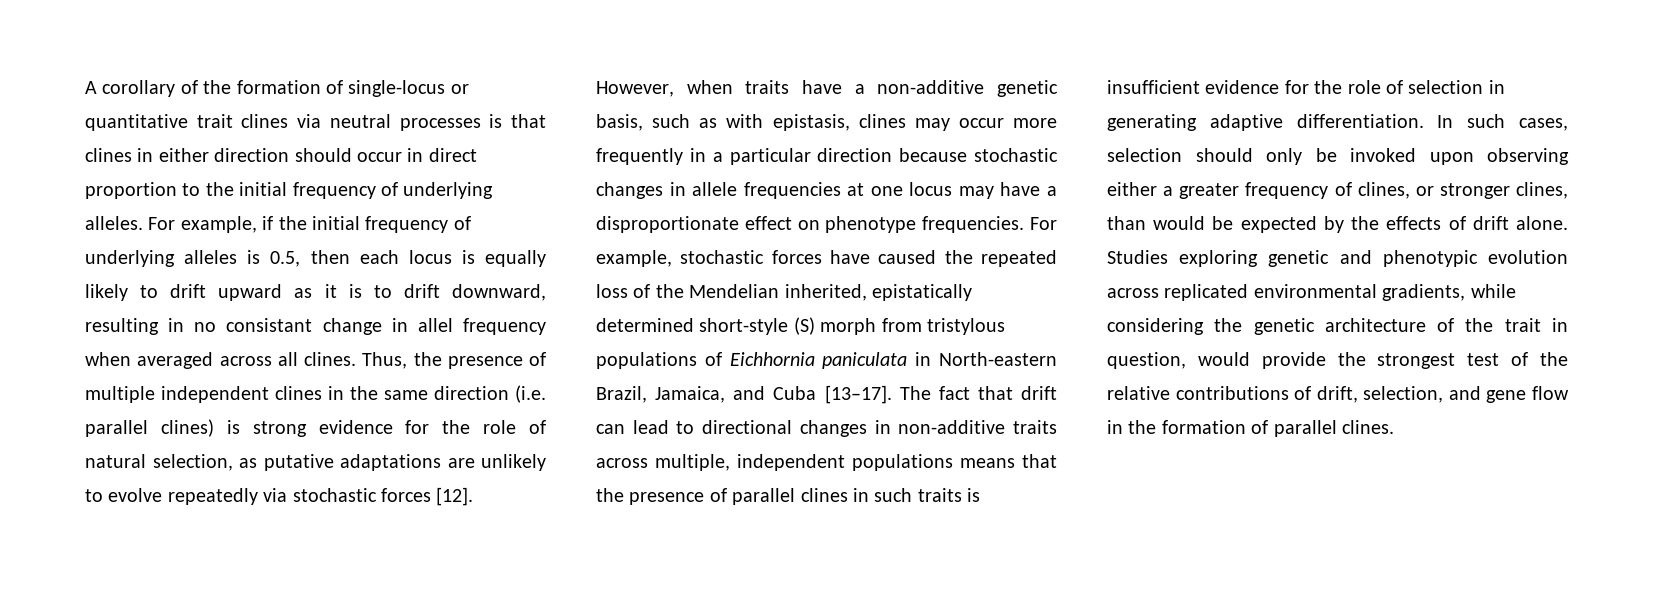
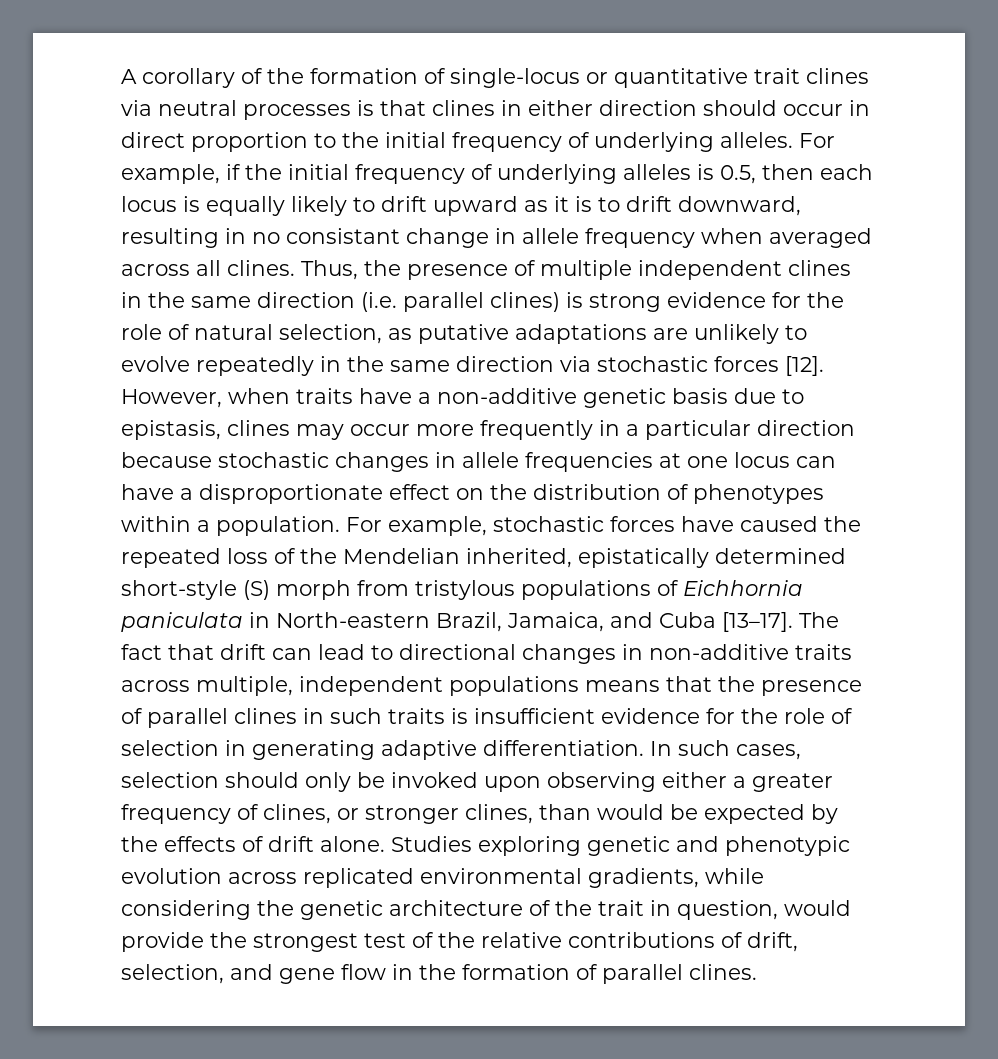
[417,318,453,332] allel -> [522,228,579,244] allele
(258, 496) none -> [320,356,554,372] in the same direction
[596,114,764,131] basis, such as with -> [672,388,804,404] basis due to
[958,186,994,199] may -> [796,456,836,468] can
[825,216,1025,233] phenotype frequencies. -> [490,484,824,504] [121,516,340,536] the distribution of phenotypes within a population.

